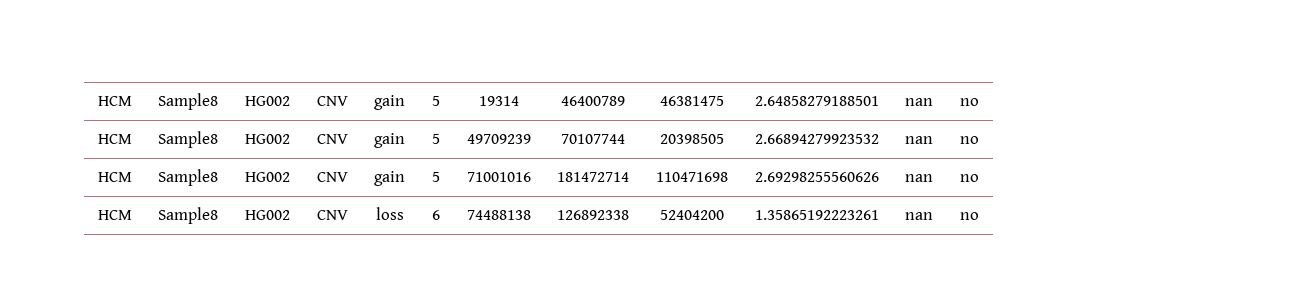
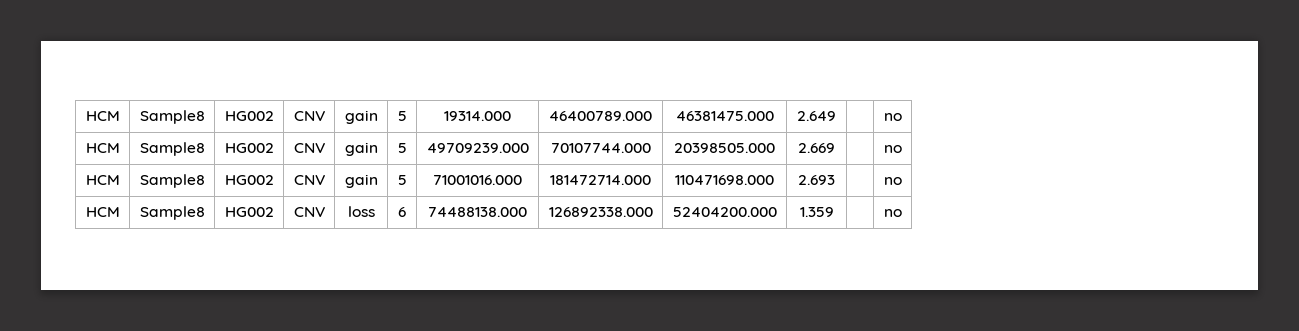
[97,96,132,106] [158,93,218,110] [245,96,290,106] [316,96,348,106] [374,95,406,110] [432,96,440,106] [478,96,519,106] [561,96,625,106] [660,96,724,106] [754,96,879,106] [905,98,933,106] [960,98,979,106] [97,134,132,144] [158,131,218,148] [245,134,290,144] [316,134,348,144] [374,133,406,148] [432,134,440,144] [466,134,531,144] [561,134,625,144] [660,134,724,144] [754,134,879,144] [905,136,933,144] [960,136,979,144] [97,172,132,182] [158,169,218,186] [245,172,290,182] [316,172,348,182] [374,171,406,186] [432,172,440,182] [466,172,531,182] [557,172,629,182] [656,172,728,182] [754,172,879,182] [905,174,933,182] HCM | Sample8 | HG002 | CNV | gain | 5 | 19314 | 46400789 | 46381475 | 2.64858279188501 | nan | no // HCM | Sample8 | HG002 | CNV | gain | 5 | 49709239 | 70107744 | 20398505 | 2.66894279923532 | nan | no // HCM | Sample8 | HG002 | CNV | gain | 5 | 71001016 | 181472714 | 110471698 | 2.69298255560626 | nan -> [85,111,120,121] [139,110,205,124] [224,111,274,121] [293,111,325,121] [344,110,378,124] [397,111,407,121] [444,111,512,121] [549,111,652,121] [675,111,774,121] [797,111,836,121] [883,113,902,121] [85,143,120,153] [139,142,205,156] [224,143,274,153] [293,143,325,153] [344,142,378,156] [397,143,407,153] [426,143,529,153] [550,143,651,153] [674,143,775,153] [798,143,835,153] [883,145,902,153] [85,175,120,185] [139,174,205,188] [224,175,274,185] [293,175,325,185] [344,174,378,188] [397,175,407,185] [433,175,522,185] [550,175,651,185] [675,175,774,185] [798,175,835,185] HCM | Sample8 | HG002 | CNV | gain | 5 | 19314.000 | 46400789.000 | 46381475.000 | 2.649 | | no // HCM | Sample8 | HG002 | CNV | gain | 5 | 49709239.000 | 70107744.000 | 20398505.000 | 2.669 | | no // HCM | Sample8 | HG002 | CNV | gain | 5 | 71001016.000 | 181472714.000 | 110471698.000 | 2.693 |
[466,210,531,220] [557,210,629,220] [660,210,724,220] [754,210,879,220] [905,212,933,220] 74488138 | 126892338 | 52404200 | 1.35865192223261 | nan -> [428,207,527,217] [548,207,653,217] [672,207,777,217] [799,207,834,217] 74488138.000 | 126892338.000 | 52404200.000 | 1.359 |

